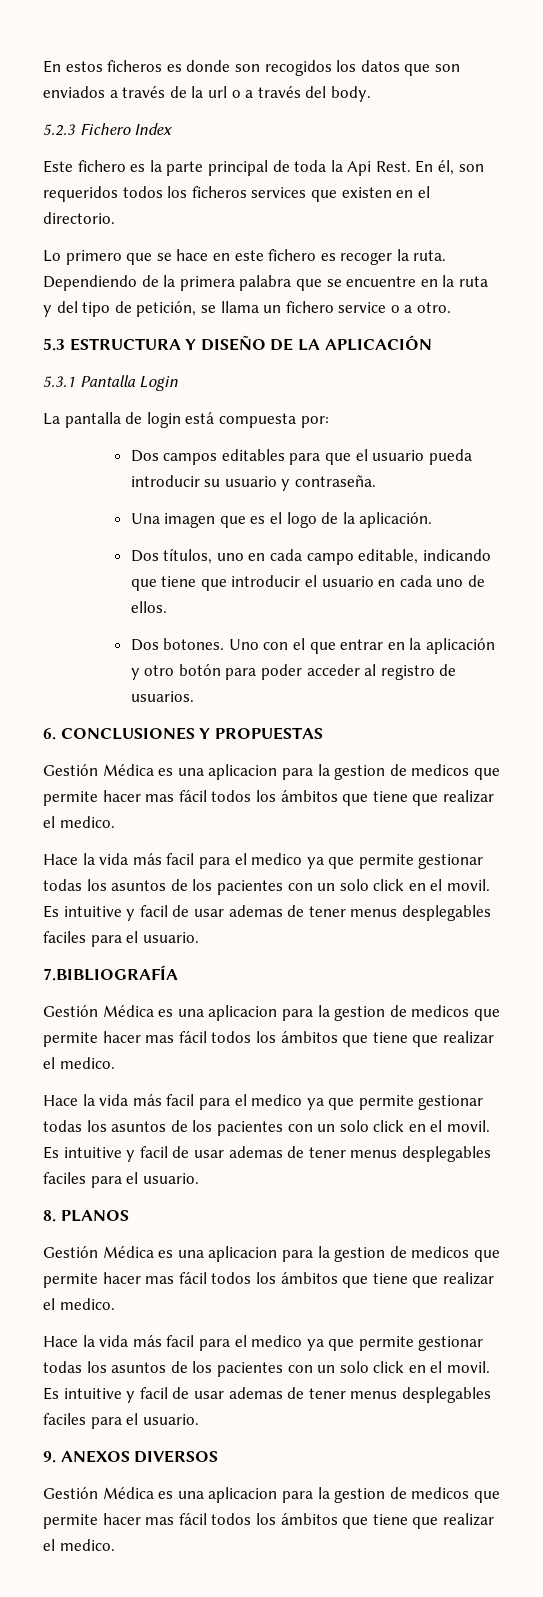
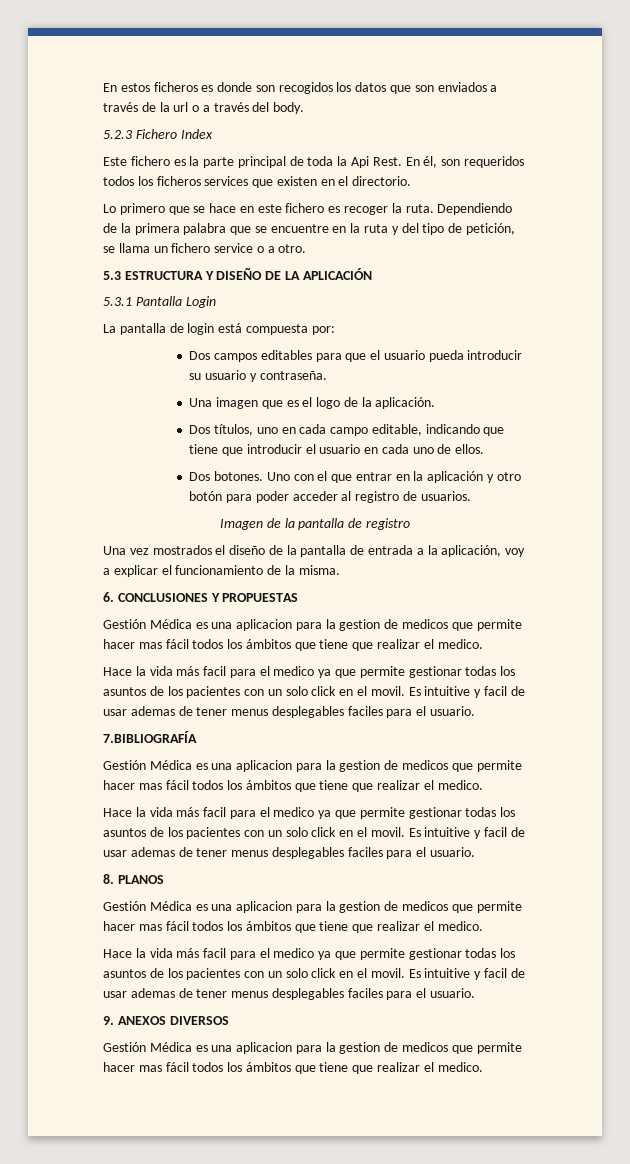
(194, 696) none -> [220,518,410,530] [103,545,526,557] [103,565,340,577] // Imagen de la pantalla de registro // Una vez mostrados el diseño de la pantalla de entrada a la aplicación, voy a explicar el funcionamiento de la misma.

